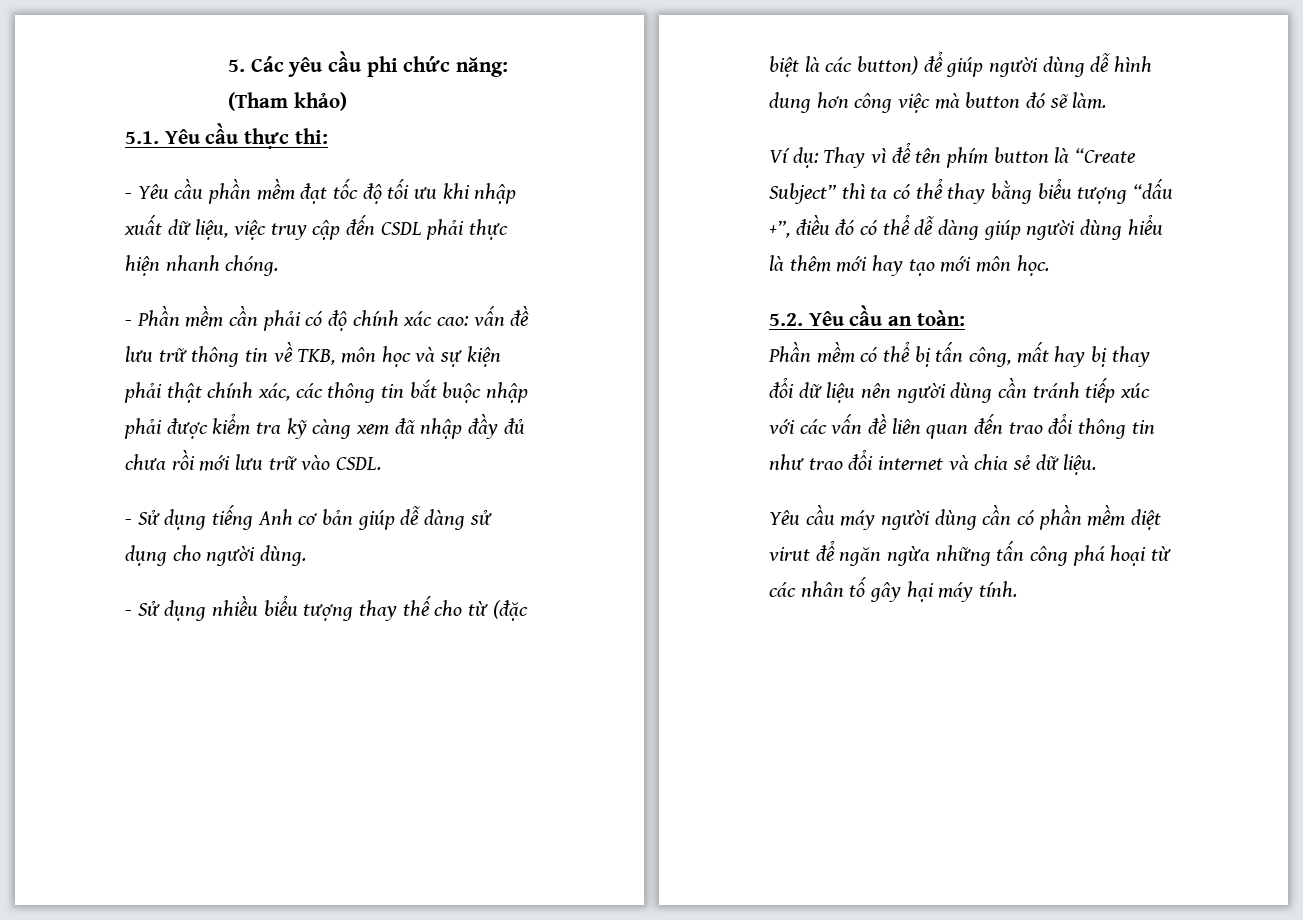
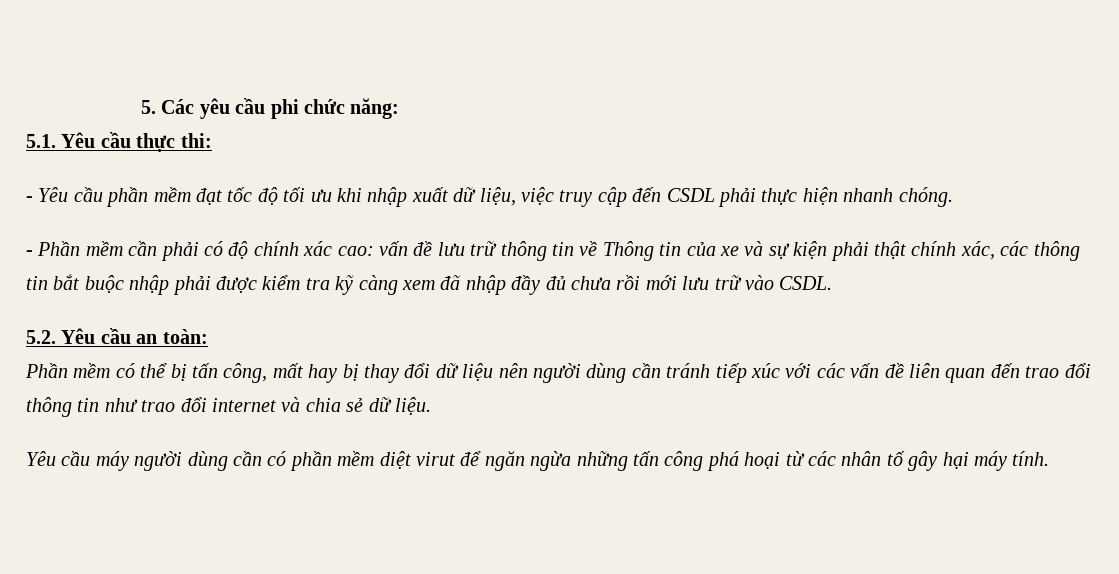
[227,92,347,111] (Tham khảo) -> (400, 108) none
[297,346,411,367] TKB, môn học -> [602,241,739,261] Thông tin của xe
[125,504,492,530] [125,545,307,566] [125,595,528,621] [769,51,1153,77] [769,92,1107,113] [769,142,1136,168] [769,178,1174,204] [769,214,1163,240] [769,255,1049,276] // - Sử dụng tiếng Anh cơ bản giúp dễ dàng sử dụng cho người dùng. // - Sử dụng nhiều biểu tượng thay thế cho từ (đặc biệt là các button) để giúp người dùng dễ hình dung hơn công việc mà button đó sẽ làm. // Ví dụ: Thay vì để tên phím button là “Create Subject” thì ta có thể thay bằng biểu tượng “dấu +”, điều đó có thể dễ dàng giúp người dùng hiểu là thêm mới hay tạo mới môn học. -> (833, 283) none

